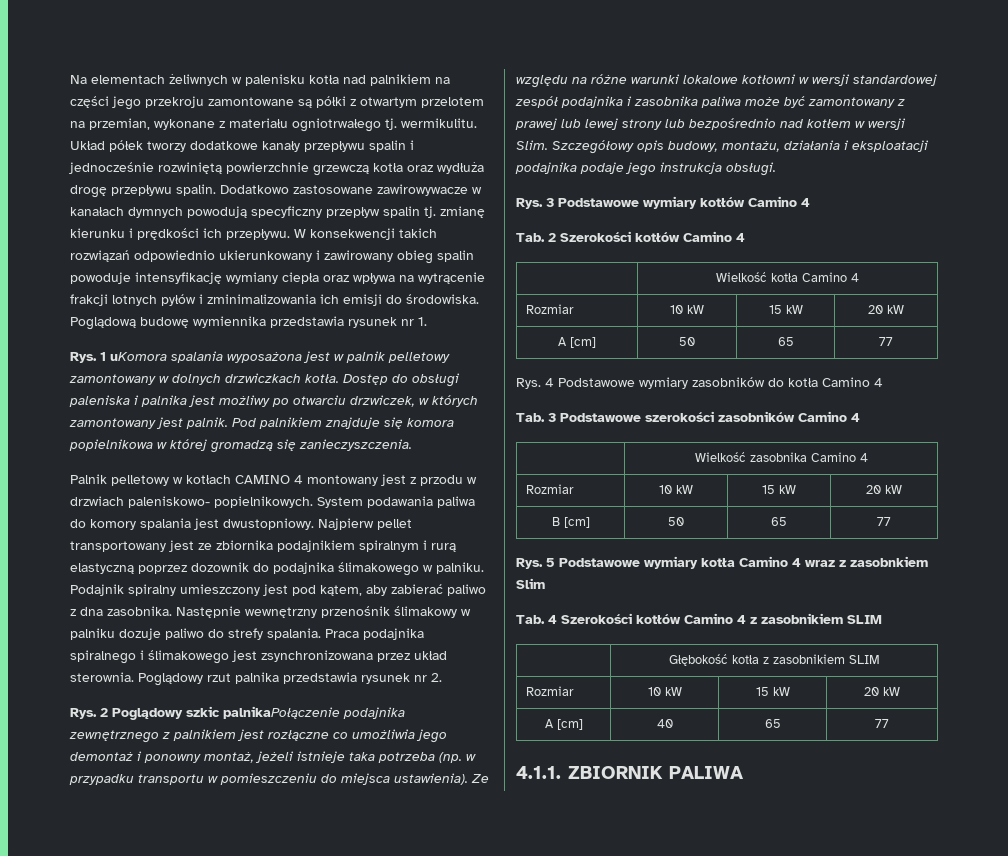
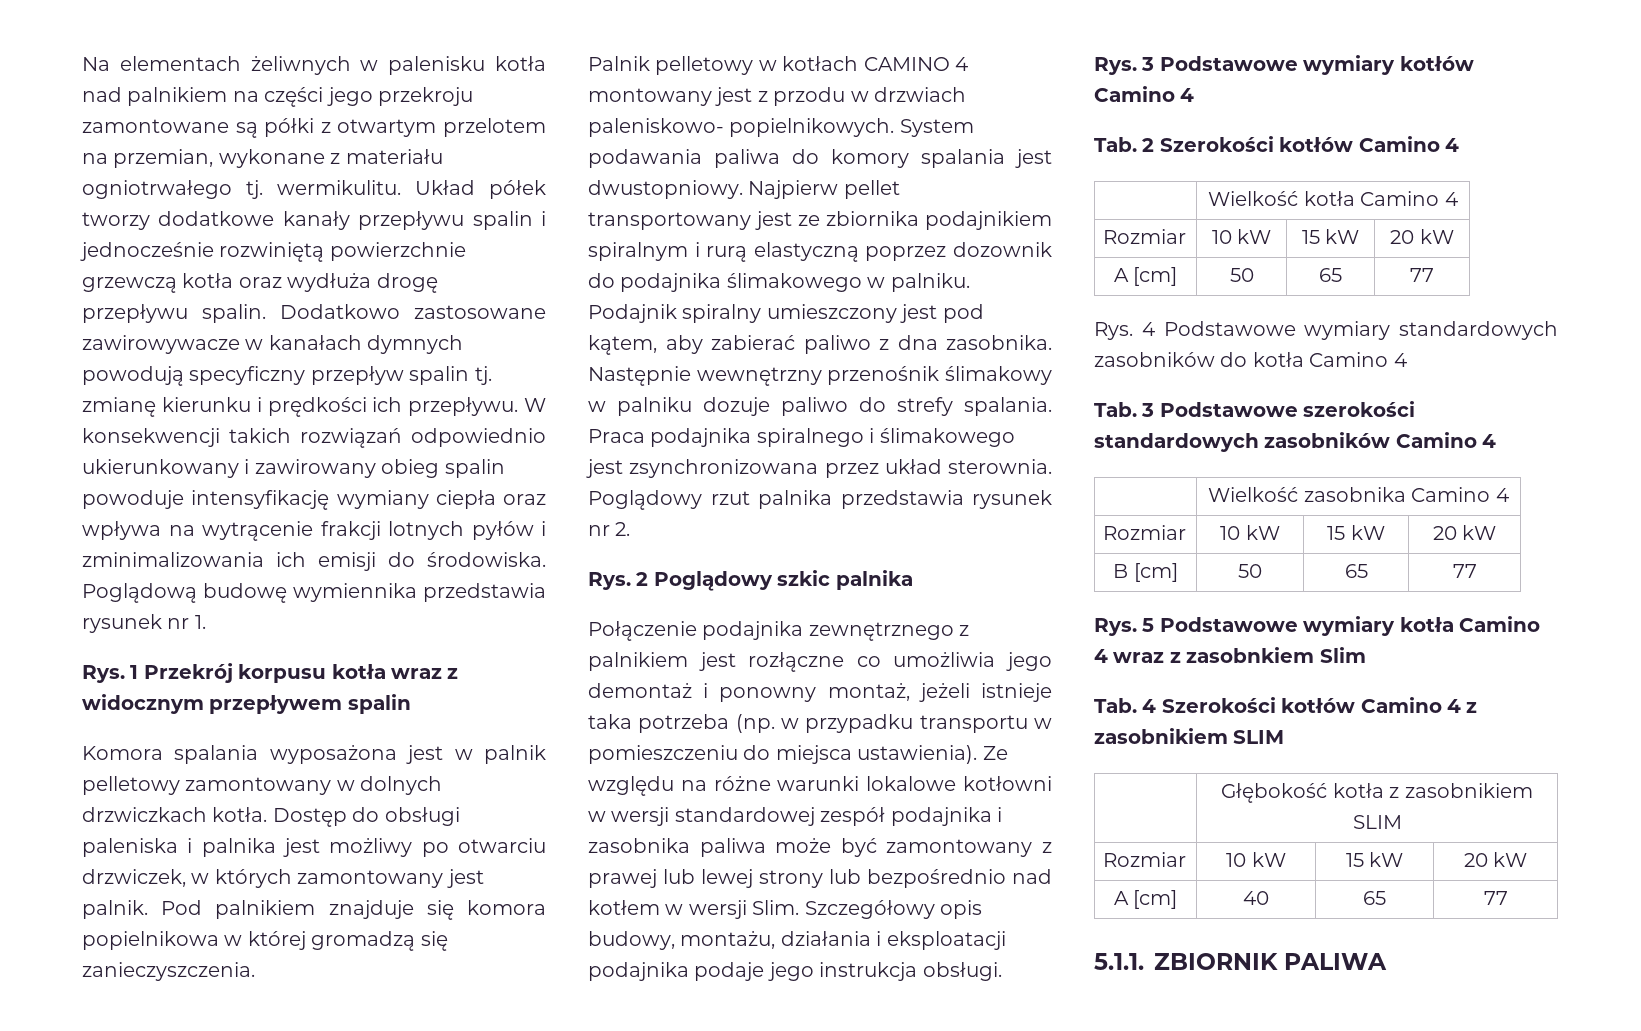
[110,352,167,361] uKomora -> [143,663,459,683] [82,694,411,714] [82,746,163,760] Przekrój korpusu kotła wraz z widocznym przepływem spalin // Komora
[223,706,340,719] palnikaPołączenie -> [835,570,913,590] [588,621,697,641] palnika // Połączenie
(688, 383) none -> [1399,321,1558,340] standardowych
(714, 416) none -> [1094,433,1259,452] standardowych
[516,766,561,779] 4.1.1. -> [1094,953,1144,970] 5.1.1.

